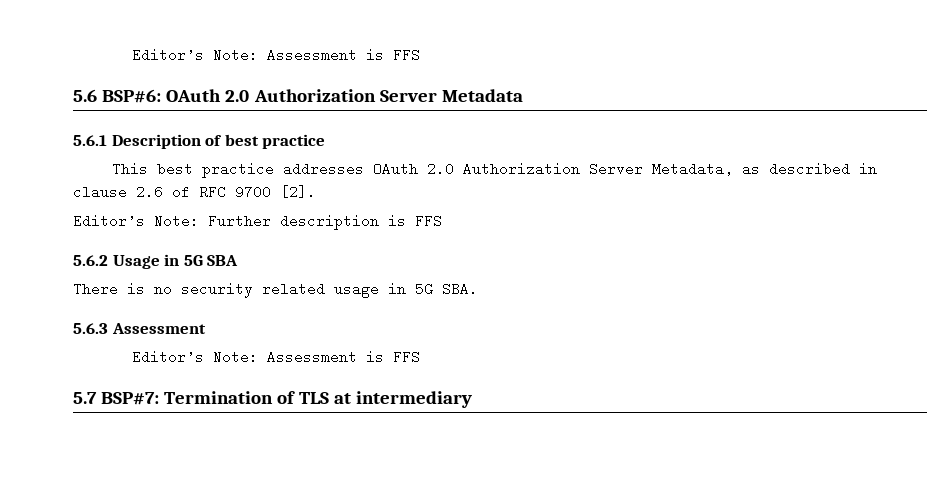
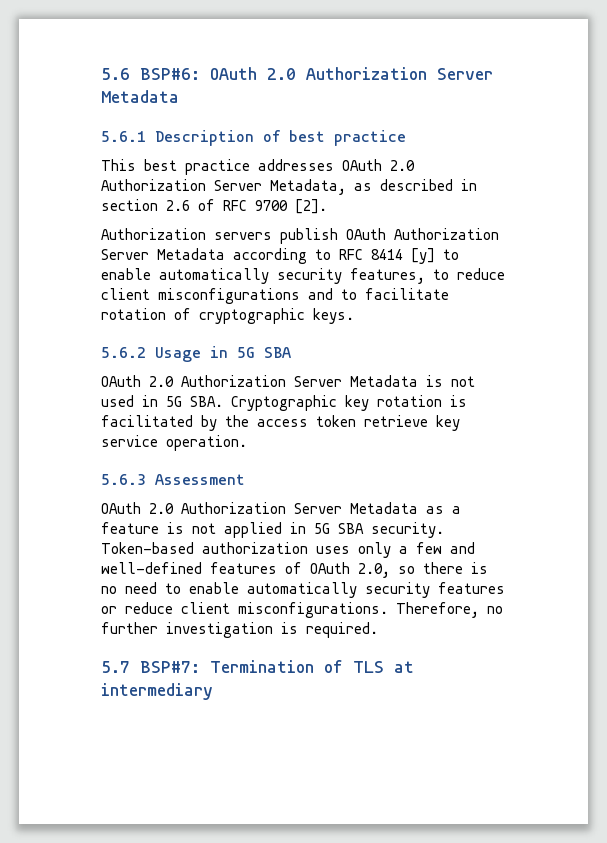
[131,48,420,62] Editor’s Note: Assessment is FFS // -> (101, 74) none
[73,185,127,199] clause -> [101,199,158,211] section
[73,214,442,230] Editor’s Note: Further description is FFS -> [101,228,499,244] [101,248,459,264] [101,268,505,284] [101,288,449,304] [101,308,354,324] Authorization servers publish OAuth Authorization Server Metadata according to RFC 8414 [y] to enable automatically security features, to reduce client misconfigurations and to facilitate rotation of cryptographic keys.
[73,282,478,298] [73,323,206,334] [131,350,420,364] There is no security related usage in 5G SBA. // 5.6.3 Assessment // Editor’s Note: Assessment is FFS -> [101,375,475,387] [101,395,467,411] [101,415,460,431] [101,435,247,451] [101,474,245,485] [101,502,461,514] [101,522,444,538] [101,542,475,558] [101,562,488,578] [101,582,505,598] [101,602,503,618] [101,622,378,638] OAuth 2.0 Authorization Server Metadata is not used in 5G SBA. Cryptographic key rotation is facilitated by the access token retrieve key service operation. // 5.6.3 Assessment // OAuth 2.0 Authorization Server Metadata as a feature is not applied in 5G SBA security. Token-based authorization uses only a few and well-defined features of OAuth 2.0, so there is no need to enable automatically security features or reduce client misconfigurations. Therefore, no further investigation is required.

